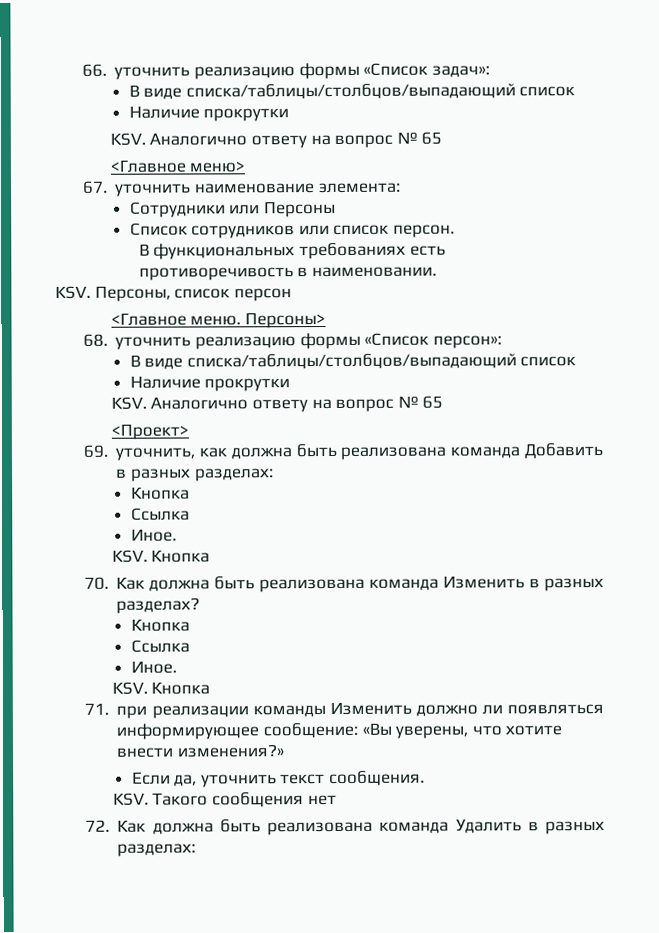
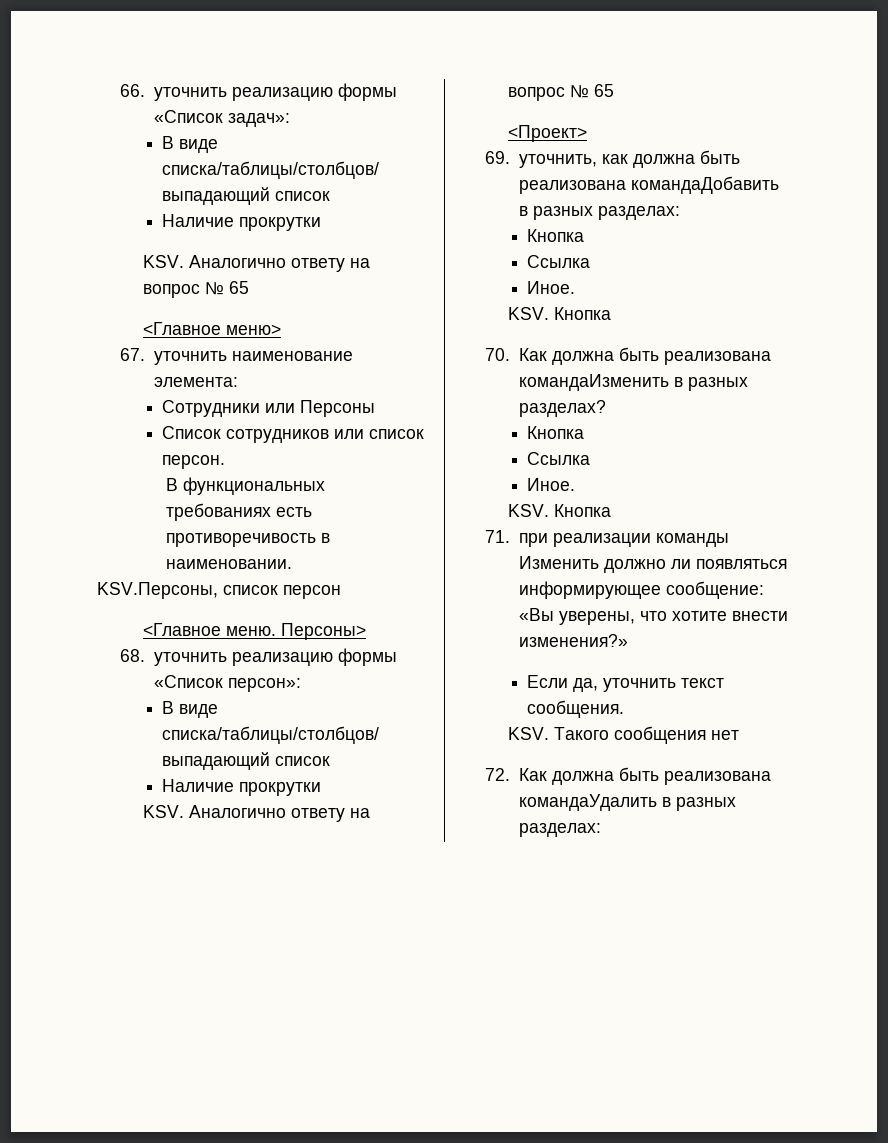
[55,285,171,302] KSV. Персоны, -> [97,582,218,599] KSV.Персоны,
[450,443,603,459] команда Добавить -> [630,176,779,194] командаДобавить
[369,575,526,591] команда Изменить -> [518,374,669,391] командаИзменить
[379,818,522,834] команда Удалить -> [518,794,657,811] командаУдалить

